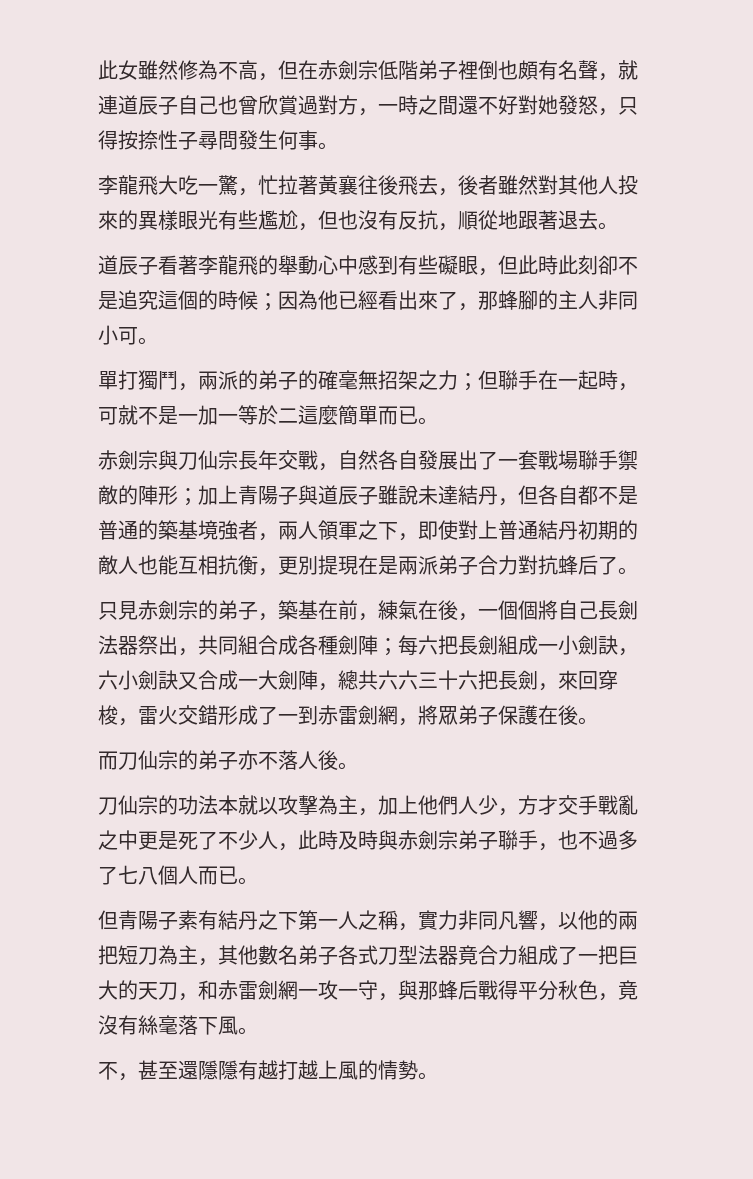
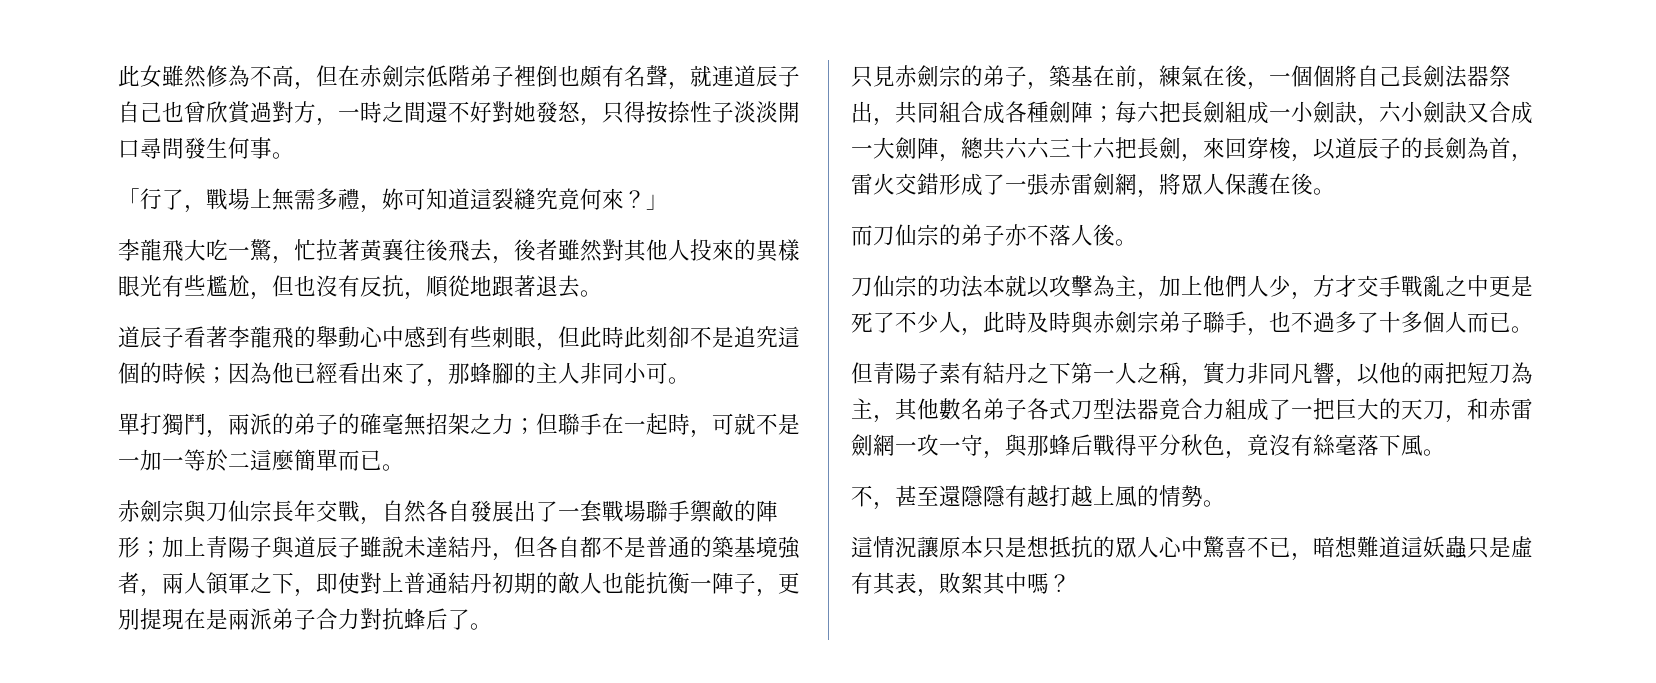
(198, 140) none -> [734,101,800,123] [118,139,140,158] 淡淡開口
(338, 146) none -> [118,188,668,213] // 「行了，戰場上無需多禮，妳可知道這裂縫究竟何來？」
[438,255,458,275] 礙 -> [492,326,514,348] 刺
[178,555,258,575] 互相抗衡 -> [646,572,756,594] 抗衡一陣子
(138, 722) none -> [1313,137,1533,162] 以道辰子的長劍為首，
[298,706,318,725] 到 -> [1027,173,1049,195] 張
[458,705,498,725] 弟子 -> [1203,173,1225,195] 人
[118,865,158,885] 七八 -> [1379,311,1423,333] 十多
(438, 1076) none -> [851,536,1533,561] [851,572,1071,597] // 這情況讓原本只是想抵抗的眾人心中驚喜不已，暗想難道這妖蟲只是虛有其表，敗絮其中嗎？

